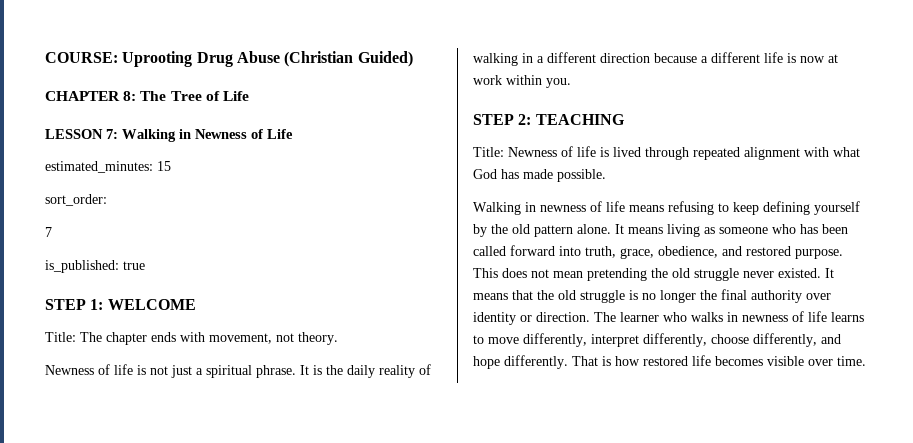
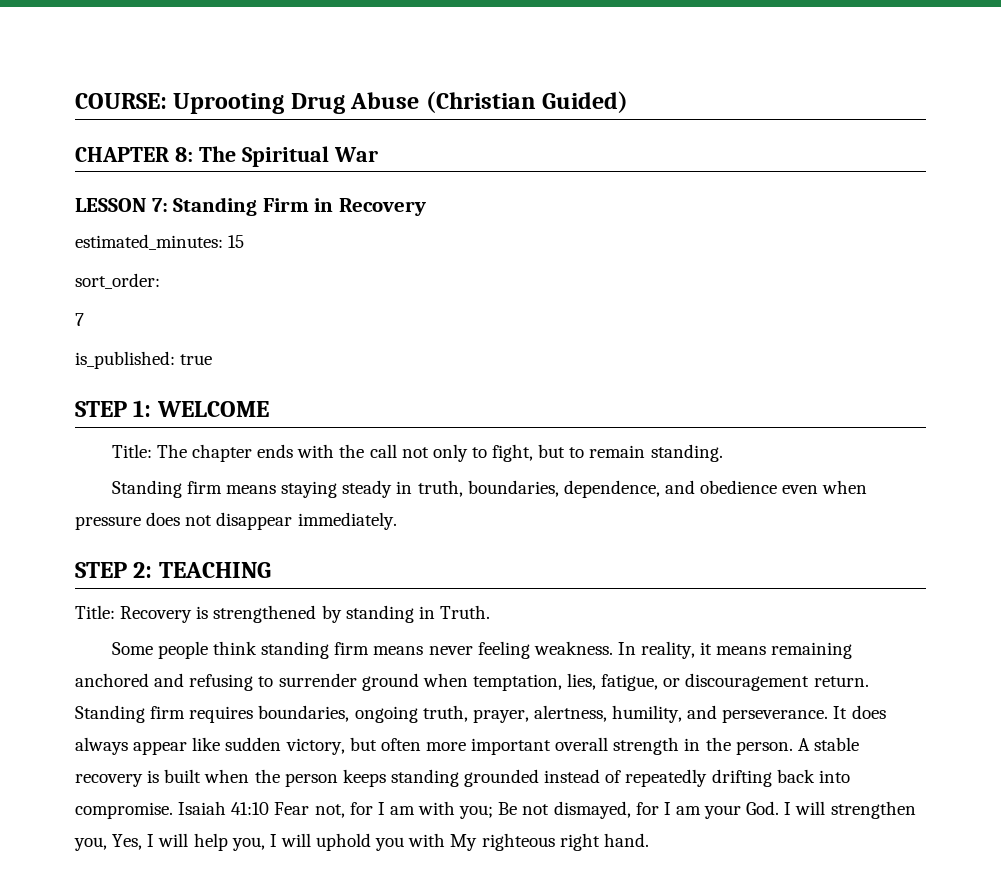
[170,91,249,101] Tree of Life -> [241,146,378,167] Spiritual War
[122,129,293,142] Walking in Newness of Life -> [173,197,426,216] Standing Firm in Recovery
[209,332,338,345] [45,364,431,378] [473,52,838,66] [473,75,571,88] [473,114,625,125] [473,146,860,160] [473,169,606,182] [473,201,860,215] [473,224,848,237] [473,245,843,259] [473,268,834,281] [473,289,831,303] [473,311,864,325] [473,333,841,347] [473,355,866,369] movement, not theory. // Newness of life is not just a spiritual phrase. It is the daily reality of walking in a different direction because a different life is now at work within you. // STEP 2: TEACHING // Title: Newness of life is lived through repeated alignment with what God has made possible. // Walking in newness of life means refusing to keep defining yourself by the old pattern alone. It means living as someone who has been called forward into truth, grace, obedience, and restored purpose. This does not mean pretending the old struggle never existed. It means that the old struggle is no longer the final authority over identity or direction. The learner who walks in newness of life learns to move differently, interpret differently, choose differently, and hope differently. That is how restored life becomes visible over time. -> [339,444,723,462] [111,480,868,498] [75,512,397,530] [75,562,271,578] [75,605,490,623] [111,641,853,659] [75,673,869,691] [75,705,886,723] [75,737,859,755] [75,769,850,787] [75,801,916,819] [74,833,649,851] the call not only to fight, but to remain standing. // Standing firm means staying steady in truth, boundaries, dependence, and obedience even when pressure does not disappear immediately. // STEP 2: TEACHING // Title: Recovery is strengthened by standing in Truth. // Some people think standing firm means never feeling weakness. In reality, it means remaining anchored and refusing to surrender ground when temptation, lies, fatigue, or discouragement return. Standing firm requires boundaries, ongoing truth, prayer, alertness, humility, and perseverance. It does always appear like sudden victory, but often more important overall strength in the person. A stable recovery is built when the person keeps standing grounded instead of repeatedly drifting back into compromise. Isaiah 41:10 Fear not, for I am with you; Be not dismayed, for I am your God. I will strengthen you, Yes, I will help you, I will uphold you with My righteous right hand.

